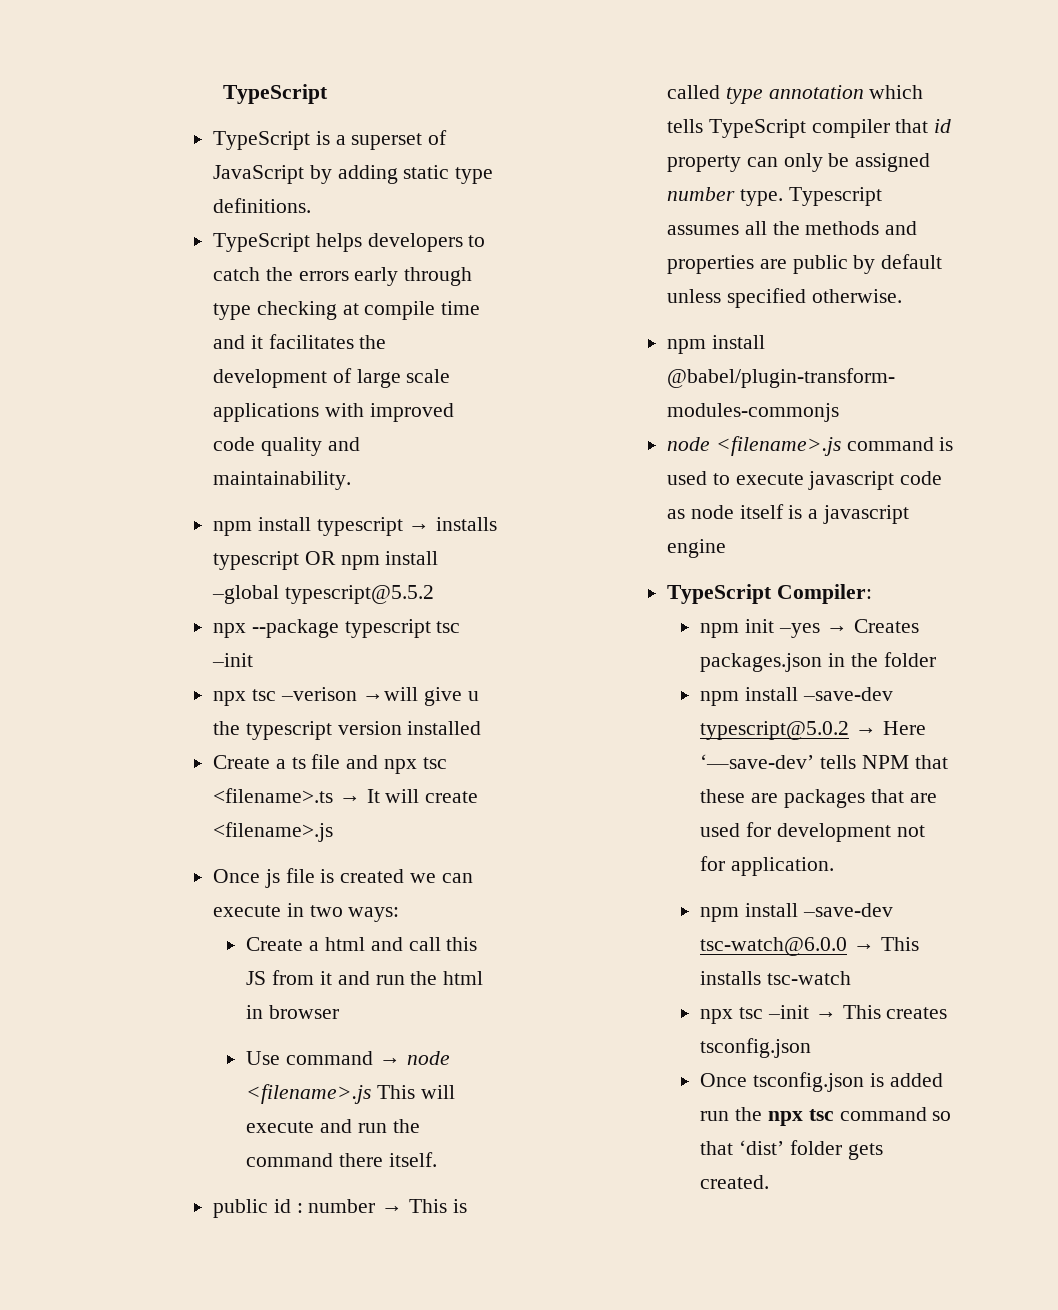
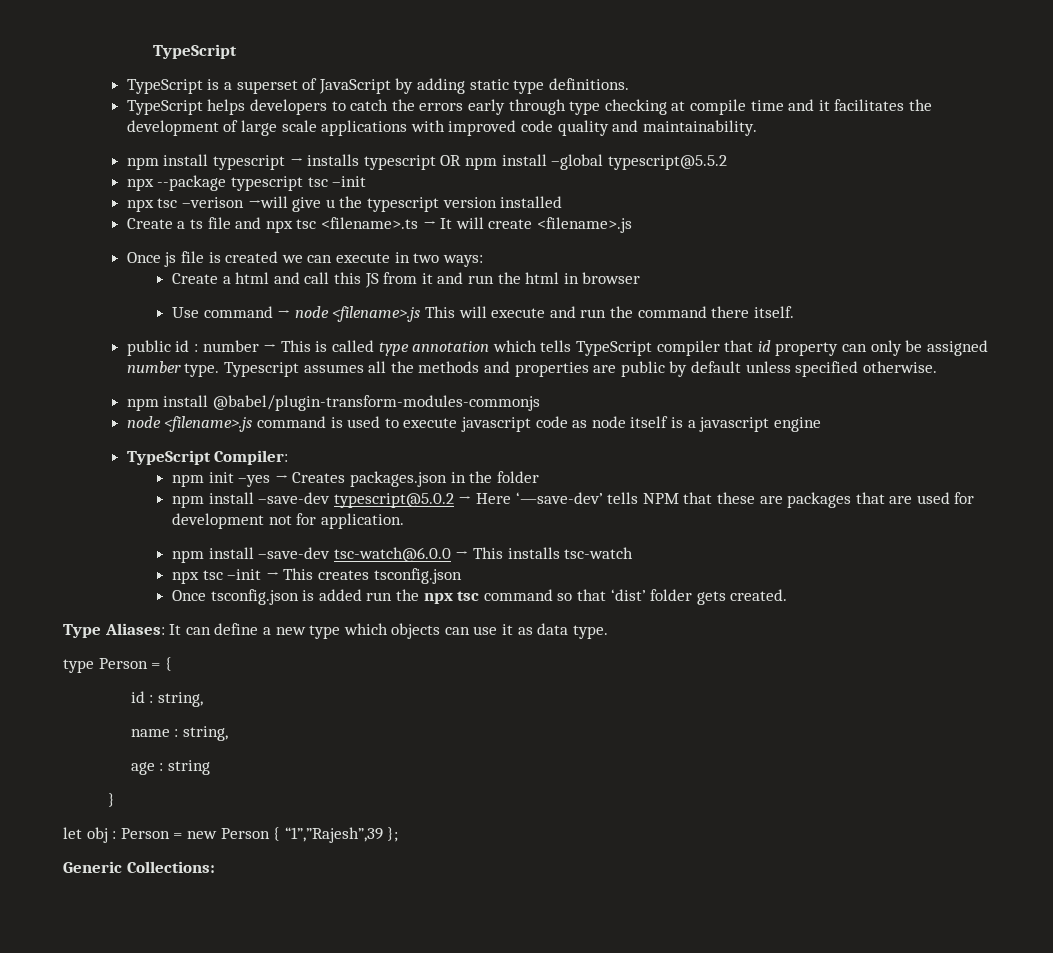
(770, 1182) none -> [63,623,608,639] [63,657,172,673] [130,691,203,707] [130,726,228,741] [130,760,210,775] [108,793,116,807] [63,827,399,843] [63,861,215,873] // Type Aliases: It can define a new type which objects can use it as data type. // type Person = { // id : string, // name : string, // age : string // } // let obj : Person = new Person { “1”,”Rajesh”,39 }; // Generic Collections:

